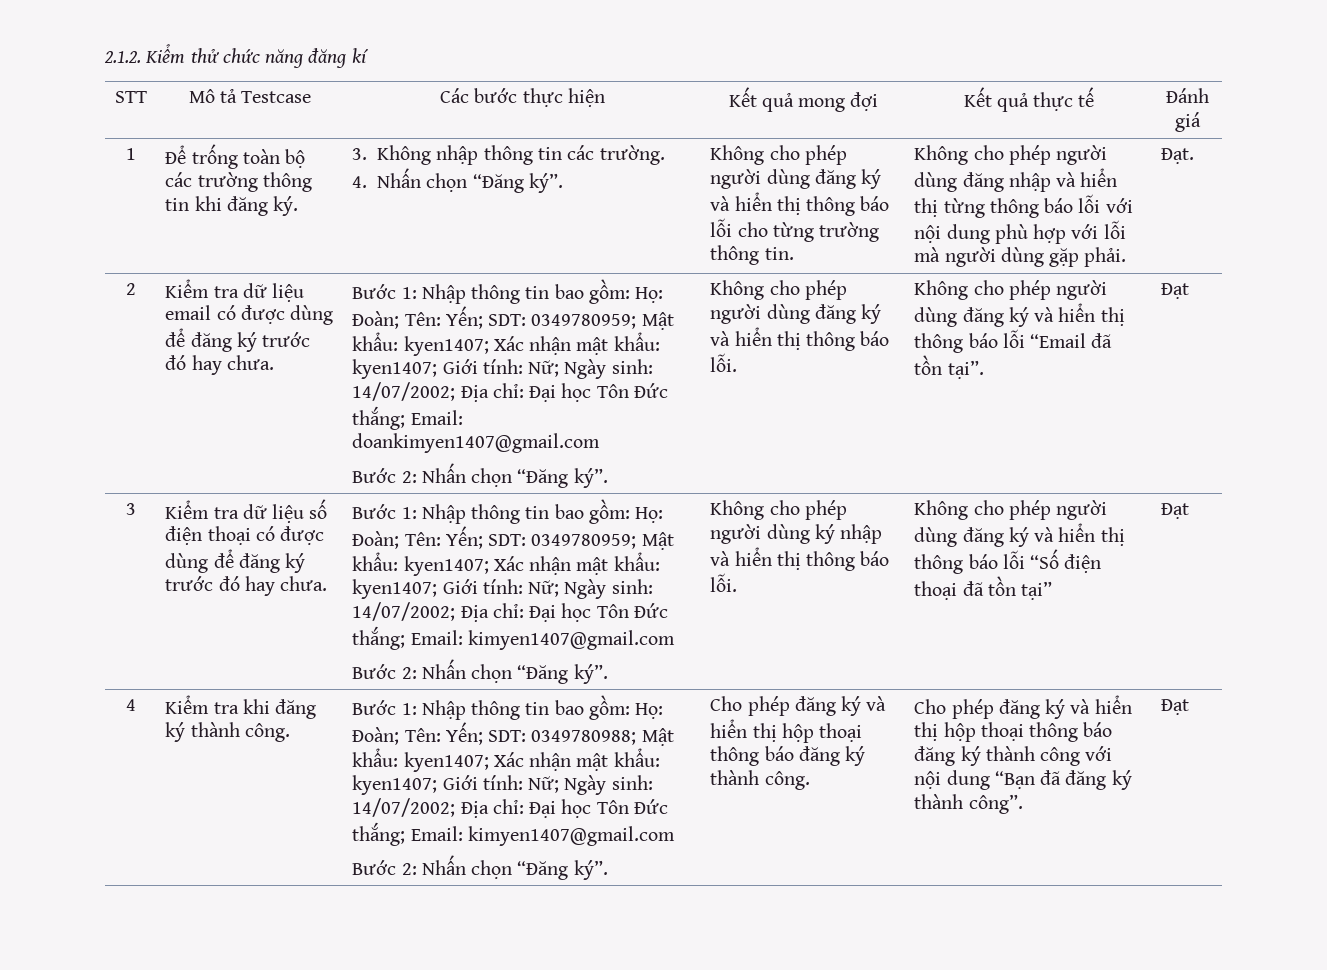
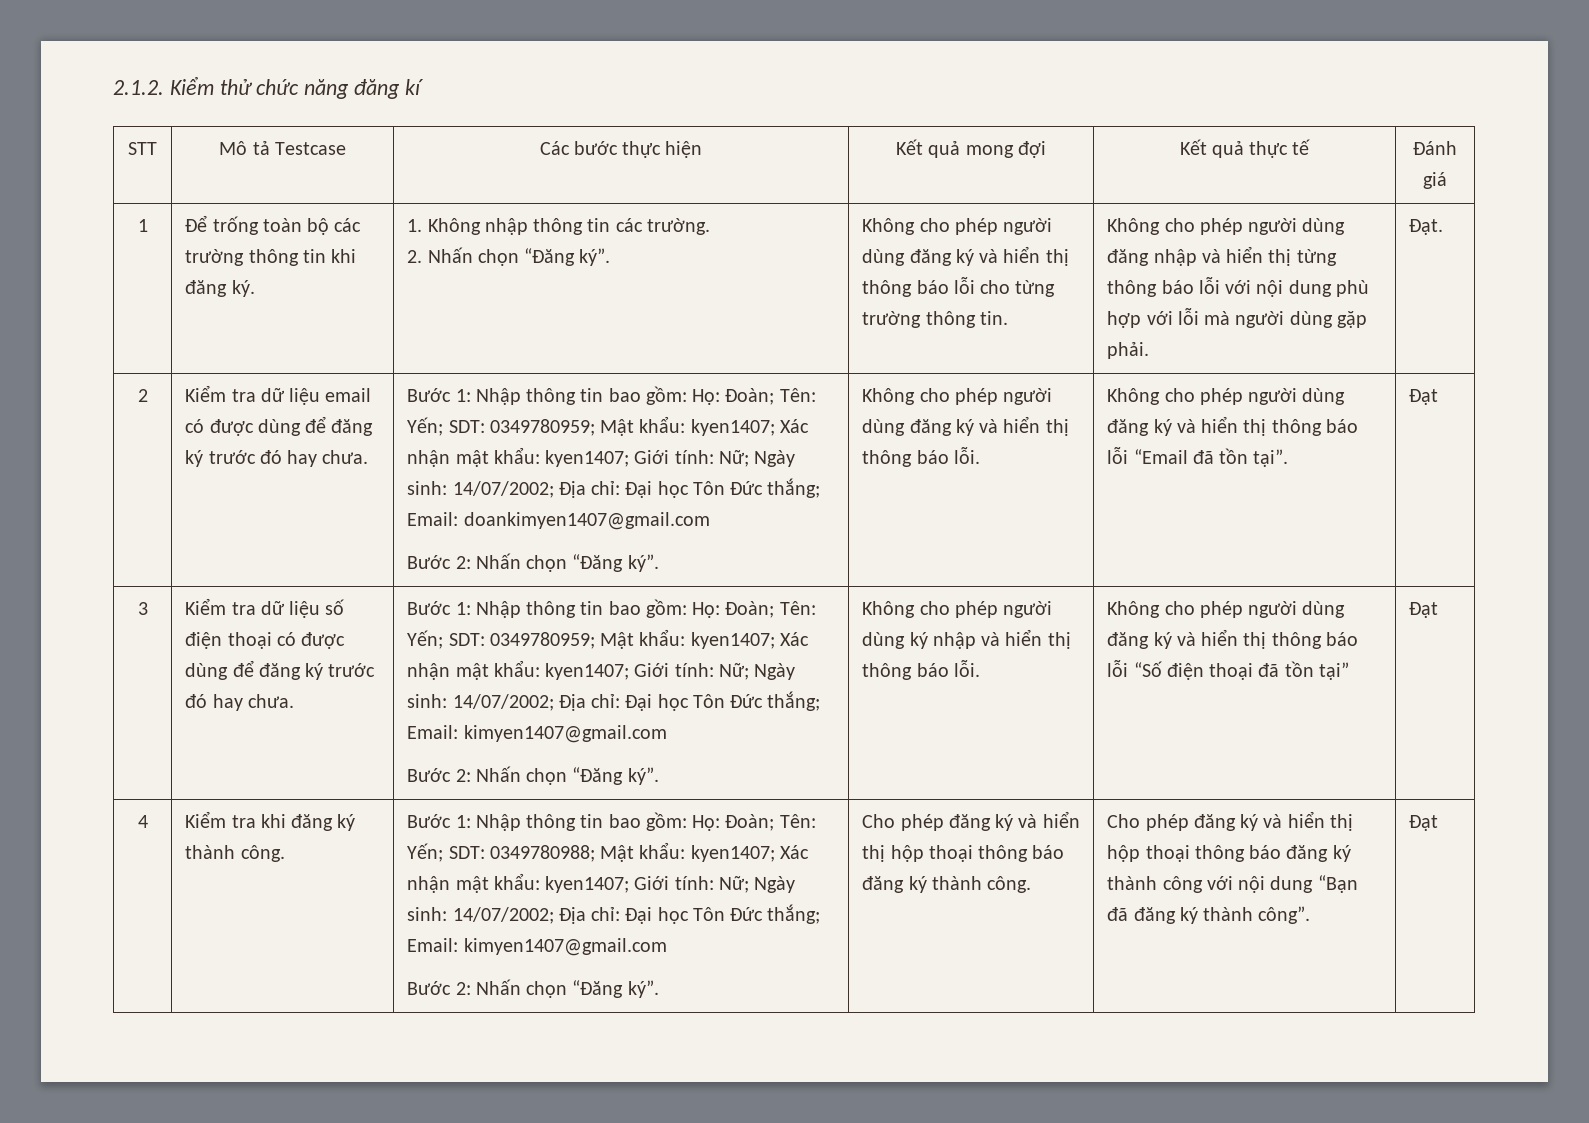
[352,148,368,160] 3. -> [407,219,423,232] 1.
[352,176,368,188] 4. -> [407,250,423,263] 2.

